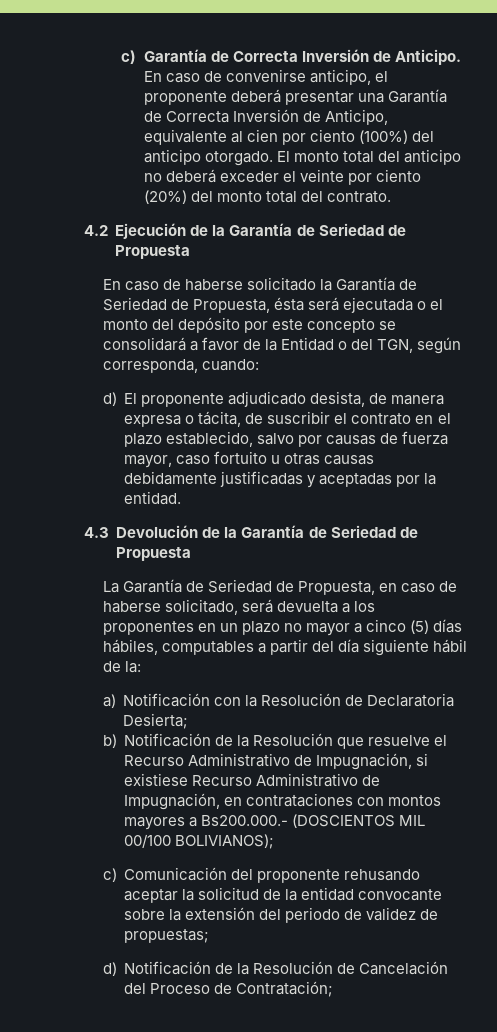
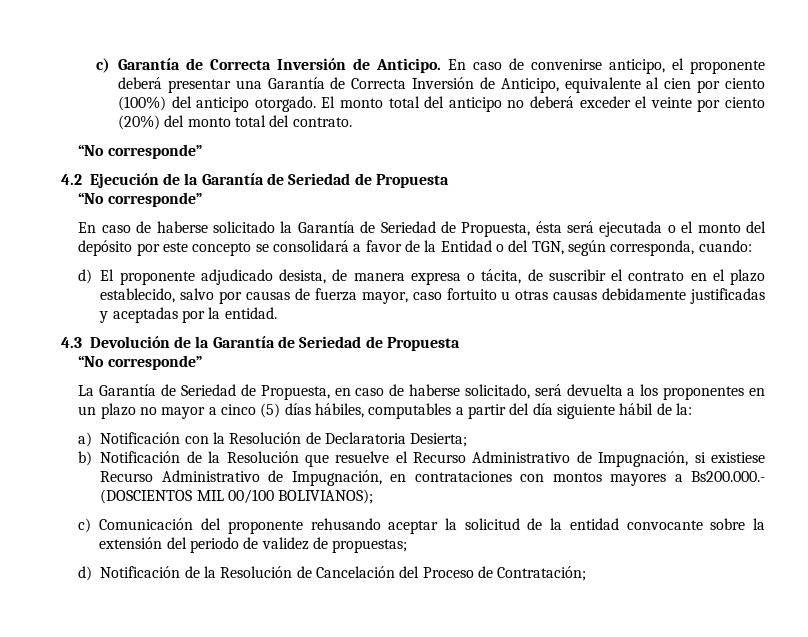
(392, 197) none -> [78,144,202,159] // “No corresponde”
(191, 252) none -> [78,192,202,207] // “No corresponde”
(192, 554) none -> [78,355,202,370] // “No corresponde”

